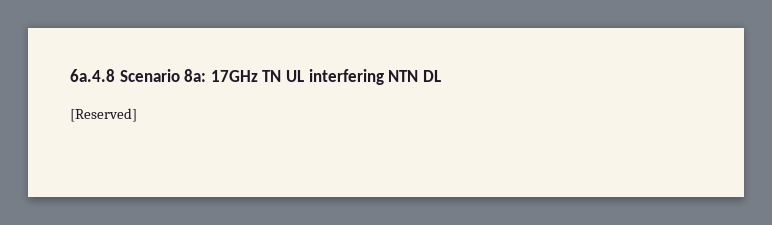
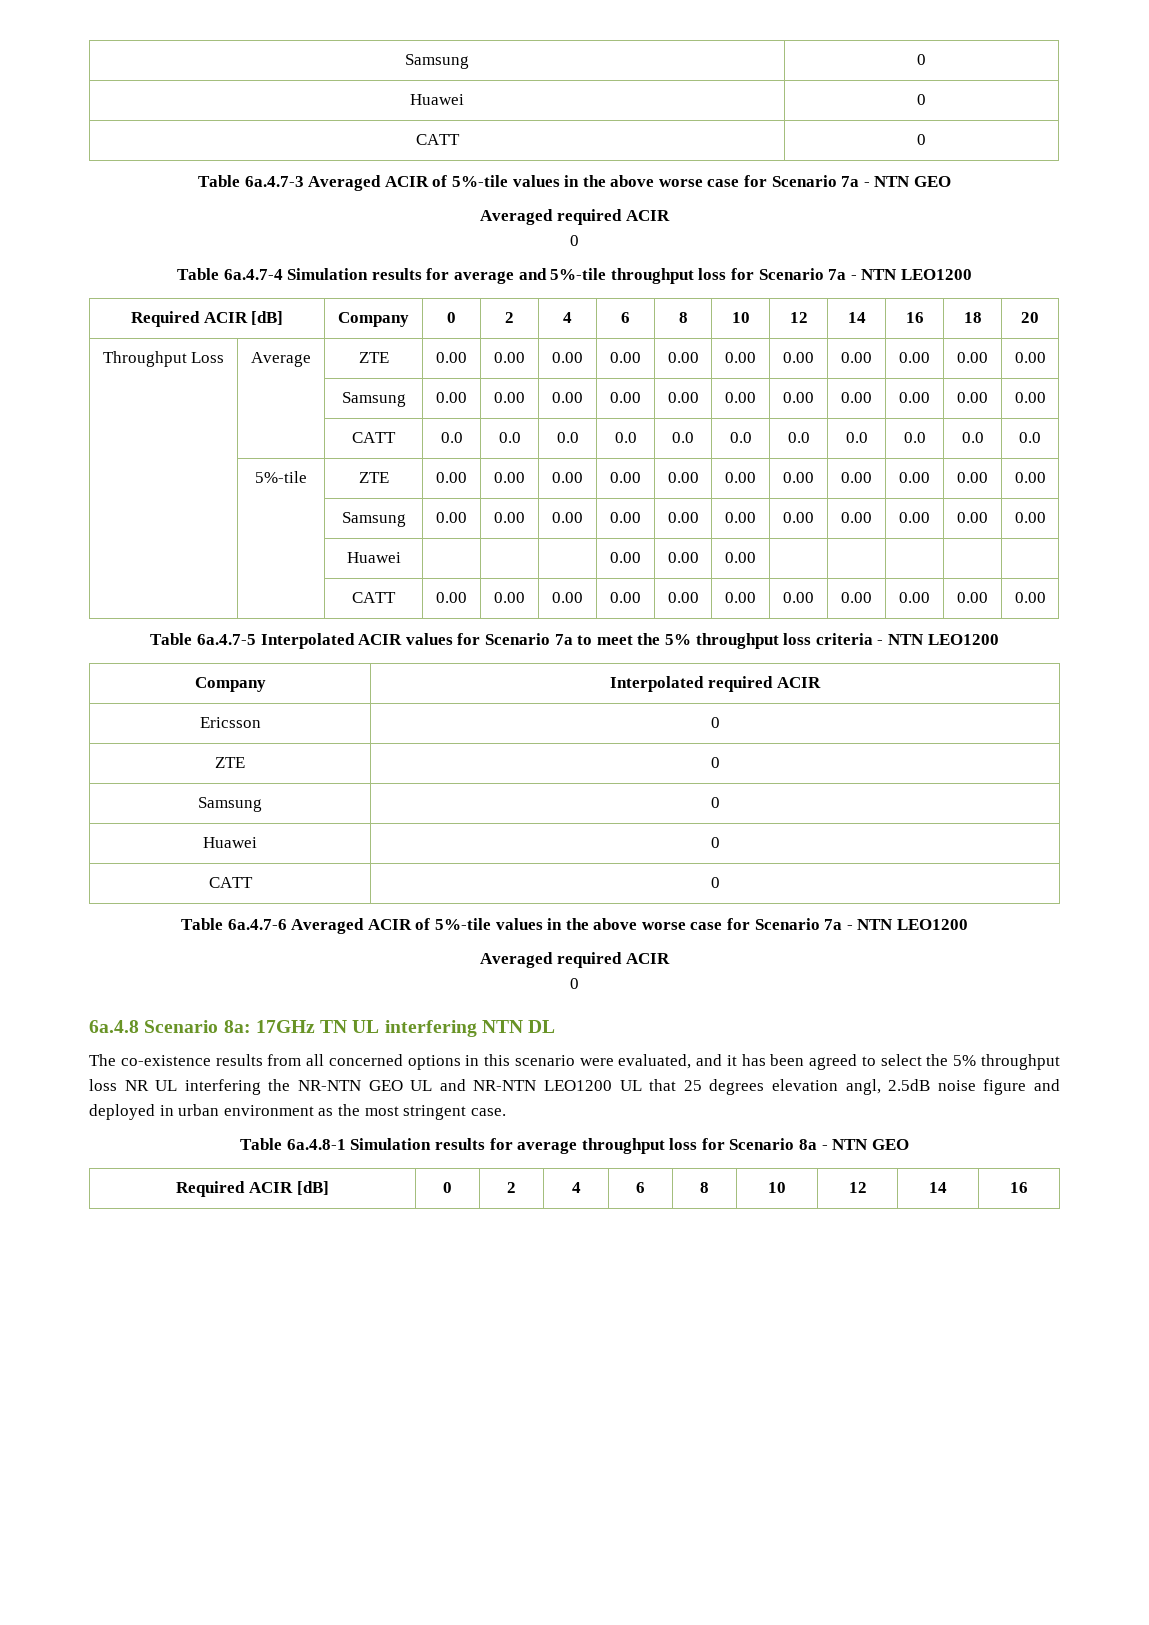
(70, 75) none -> [405,54,469,69] [917,54,926,65] [410,94,464,105] [917,94,926,105] [415,134,460,145] [917,134,926,145] [197,175,952,191] [480,209,670,225] [570,235,579,246] [177,268,972,284] [130,311,284,327] [338,312,409,327] [447,312,456,323] [505,312,514,323] [563,312,572,323] [621,312,630,323] [678,312,688,323] [731,312,750,323] [789,312,808,323] [847,312,866,323] [905,312,924,323] [963,312,982,323] [1021,312,1039,323] [102,351,225,367] [251,352,311,367] [358,352,389,363] [436,352,467,363] [494,352,525,363] [552,352,583,363] [610,352,641,363] [667,352,699,363] [725,352,756,363] [783,352,814,363] [841,352,872,363] [899,352,930,363] [957,352,988,363] [1014,352,1046,363] [341,392,406,407] [436,392,467,403] [494,392,525,403] [552,392,583,403] [610,392,641,403] [667,392,699,403] [725,392,756,403] [783,392,814,403] [841,392,872,403] [899,392,930,403] [957,392,988,403] [1014,392,1046,403] [352,432,396,443] [440,432,463,443] [498,432,521,443] [556,432,579,443] [614,432,637,443] [672,432,694,443] [729,432,752,443] [787,432,810,443] [845,432,868,443] [903,432,926,443] [961,432,984,443] [1019,432,1041,443] [255,471,307,483] [358,472,389,483] [436,472,467,483] [494,472,525,483] [552,472,583,483] [610,472,641,483] [667,472,699,483] [725,472,756,483] [783,472,814,483] [841,472,872,483] [899,472,930,483] [957,472,988,483] [1014,472,1046,483] [341,512,406,527] [436,512,467,523] [494,512,525,523] [552,512,583,523] [610,512,641,523] [667,512,699,523] [725,512,756,523] [783,512,814,523] [841,512,872,523] [899,512,930,523] [957,512,988,523] [1014,512,1046,523] [346,552,401,563] [610,552,641,563] [667,552,699,563] [725,552,756,563] [352,592,396,603] [436,592,467,603] [494,592,525,603] [552,592,583,603] [610,592,641,603] [667,592,699,603] [725,592,756,603] [783,592,814,603] [841,592,872,603] [899,592,930,603] [957,592,988,603] [1014,592,1046,603] [150,633,999,649] [194,677,266,692] [610,676,821,692] [199,717,261,728] [710,717,720,728] [215,757,245,768] [710,757,720,768] [198,797,262,812] [710,797,720,808] [203,837,257,848] [710,837,720,848] [208,877,253,888] [710,877,720,888] [180,918,969,934] [480,952,670,968] [570,978,579,989] Samsung | 0 // Huawei | 0 // CATT | 0 // Table 6a.4.7-3 Averaged ACIR of 5%-tile values in the above worse case for Scenario 7a - NTN GEO // Averaged required ACIR // 0 // Table 6a.4.7-4 Simulation results for average and 5%-tile throughput loss for Scenario 7a - NTN LEO1200 // Required ACIR [dB] | Company | 0 | 2 | 4 | 6 | 8 | 10 | 12 | 14 | 16 | 18 | 20 // Throughput Loss | Average | ZTE | 0.00 | 0.00 | 0.00 | 0.00 | 0.00 | 0.00 | 0.00 | 0.00 | 0.00 | 0.00 | 0.00 // | | Samsung | 0.00 | 0.00 | 0.00 | 0.00 | 0.00 | 0.00 | 0.00 | 0.00 | 0.00 | 0.00 | 0.00 // | | CATT | 0.0 | 0.0 | 0.0 | 0.0 | 0.0 | 0.0 | 0.0 | 0.0 | 0.0 | 0.0 | 0.0 // | 5%-tile | ZTE | 0.00 | 0.00 | 0.00 | 0.00 | 0.00 | 0.00 | 0.00 | 0.00 | 0.00 | 0.00 | 0.00 // | | Samsung | 0.00 | 0.00 | 0.00 | 0.00 | 0.00 | 0.00 | 0.00 | 0.00 | 0.00 | 0.00 | 0.00 // | | Huawei | | | | 0.00 | 0.00 | 0.00 | | | | | // | | CATT | 0.00 | 0.00 | 0.00 | 0.00 | 0.00 | 0.00 | 0.00 | 0.00 | 0.00 | 0.00 | 0.00 // Table 6a.4.7-5 Interpolated ACIR values for Scenario 7a to meet the 5% throughput loss criteria - NTN LEO1200 // Company | Interpolated required ACIR // Ericsson | 0 // ZTE | 0 // Samsung | 0 // Huawei | 0 // CATT | 0 // Table 6a.4.7-6 Averaged ACIR of 5%-tile values in the above worse case for Scenario 7a - NTN LEO1200 // Averaged required ACIR // 0 //
[70,108,137,122] [Reserved] -> [89,1054,1061,1070] [89,1079,1061,1095] [89,1104,506,1120] [240,1138,909,1154] [176,1181,329,1197] [443,1182,452,1193] [507,1182,516,1193] [571,1182,581,1193] [636,1182,645,1193] [700,1182,709,1193] [768,1182,786,1193] [848,1182,867,1193] [929,1182,947,1193] [1010,1182,1028,1193] The co-existence results from all concerned options in this scenario were evaluated, and it has been agreed to select the 5% throughput loss NR UL interfering the NR-NTN GEO UL and NR-NTN LEO1200 UL that 25 degrees elevation angl, 2.5dB noise figure and deployed in urban environment as the most stringent case. // Table 6a.4.8-1 Simulation results for average throughput loss for Scenario 8a - NTN GEO // Required ACIR [dB] | 0 | 2 | 4 | 6 | 8 | 10 | 12 | 14 | 16

